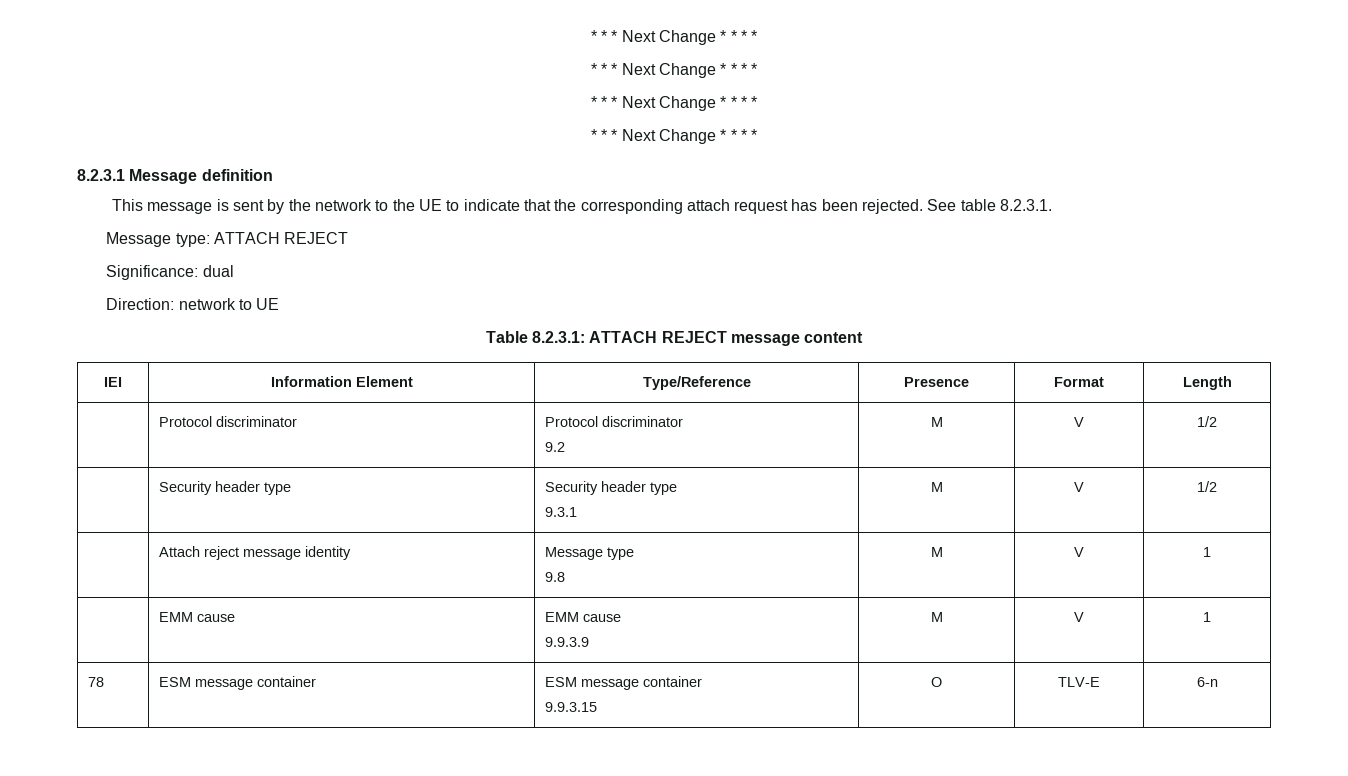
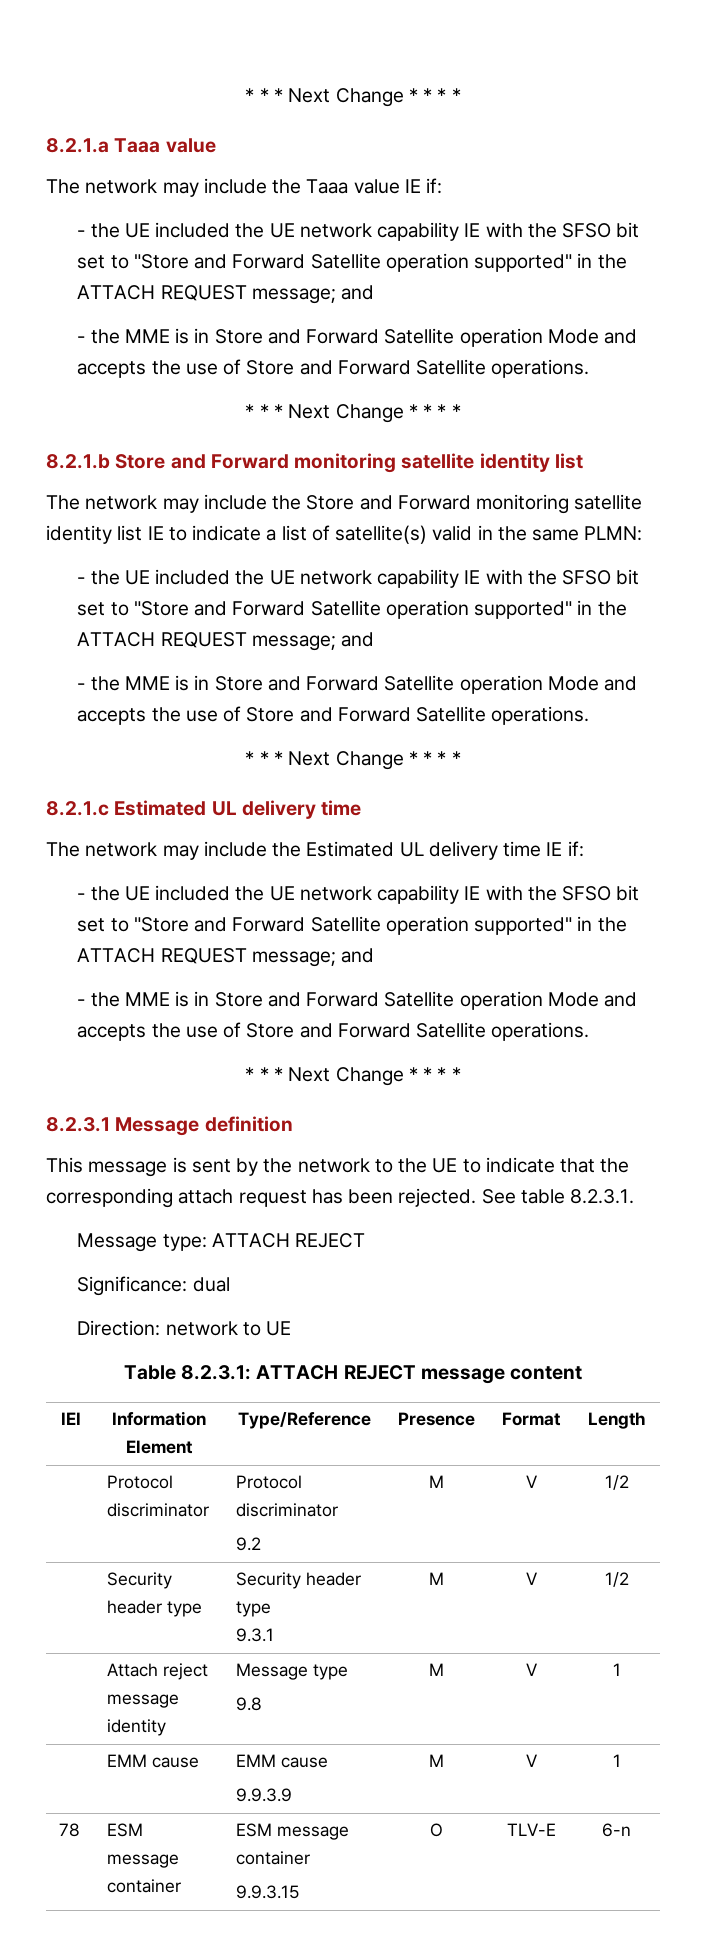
[590,30,758,45] [590,63,758,78] [590,96,758,111] * * * Next Change * * * * // * * * Next Change * * * * // * * * Next Change * * * * -> [245,88,461,107] [46,138,216,153] [46,178,443,197] [77,222,640,241] [77,253,627,272] [77,285,375,304] [77,328,638,347] [77,359,590,378] [245,404,461,423] [46,453,583,473] [46,494,643,514] [46,525,643,544] [77,569,640,588] [77,600,627,619] [77,632,375,651] [77,675,638,694] [77,706,590,725] [245,751,461,770] [46,800,362,819] [46,841,584,860] [77,885,640,904] [77,916,627,935] [77,948,375,967] [77,991,638,1010] [77,1022,590,1041] * * * Next Change * * * * // 8.2.1.a Taaa value // The network may include the Taaa value IE if: // - the UE included the UE network capability IE with the SFSO bit set to "Store and Forward Satellite operation supported" in the ATTACH REQUEST message; and // - the MME is in Store and Forward Satellite operation Mode and accepts the use of Store and Forward Satellite operations. // * * * Next Change * * * * // 8.2.1.b Store and Forward monitoring satellite identity list // The network may include the Store and Forward monitoring satellite identity list IE to indicate a list of satellite(s) valid in the same PLMN: // - the UE included the UE network capability IE with the SFSO bit set to "Store and Forward Satellite operation supported" in the ATTACH REQUEST message; and // - the MME is in Store and Forward Satellite operation Mode and accepts the use of Store and Forward Satellite operations. // * * * Next Change * * * * // 8.2.1.c Estimated UL delivery time // The network may include the Estimated UL delivery time IE if: // - the UE included the UE network capability IE with the SFSO bit set to "Store and Forward Satellite operation supported" in the ATTACH REQUEST message; and // - the MME is in Store and Forward Satellite operation Mode and accepts the use of Store and Forward Satellite operations.

